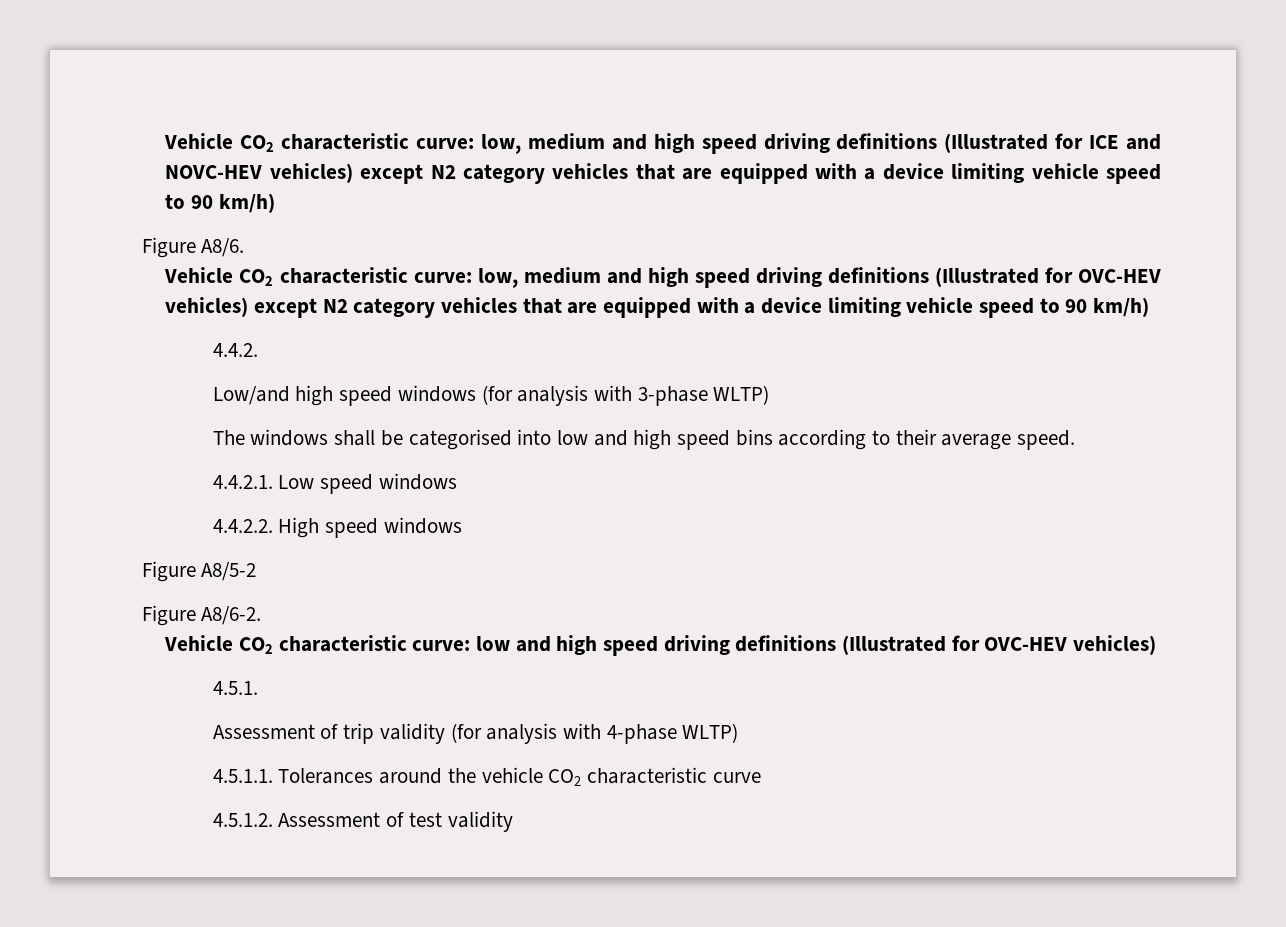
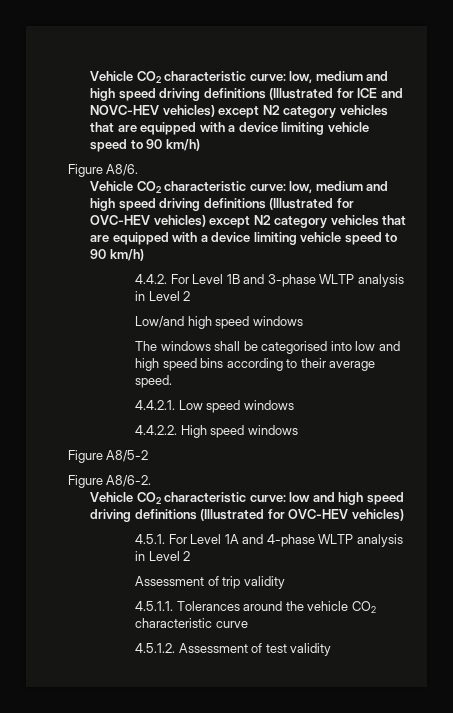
(258, 350) none -> [170,274,404,287] [135,291,191,301] For Level 1B and 3-phase WLTP analysis in Level 2
[481,385,770,406] (for analysis with 3-phase WLTP) -> (303, 321) none
(258, 688) none -> [168,534,403,547] [135,551,191,561] For Level 1A and 4-phase WLTP analysis in Level 2
[450,723,739,744] (for analysis with 4-phase WLTP) -> (285, 582) none

